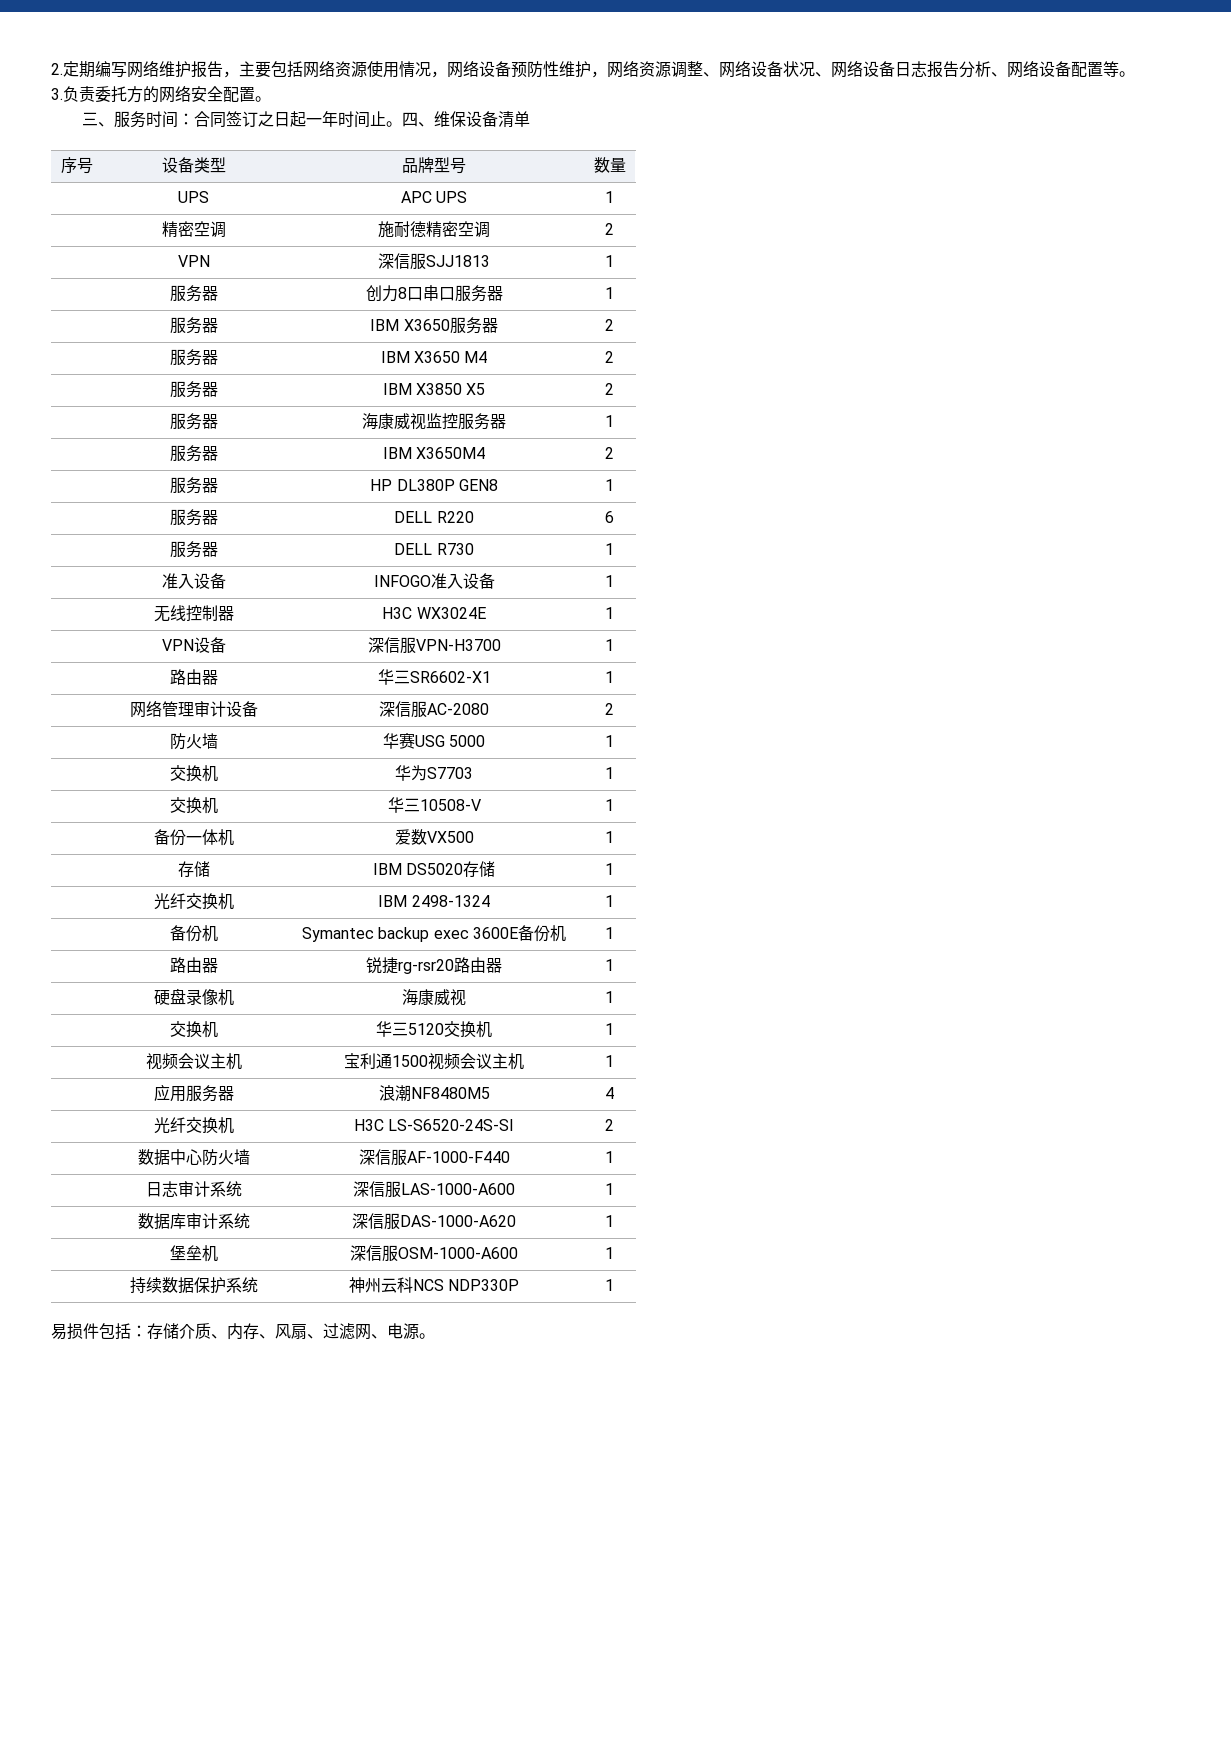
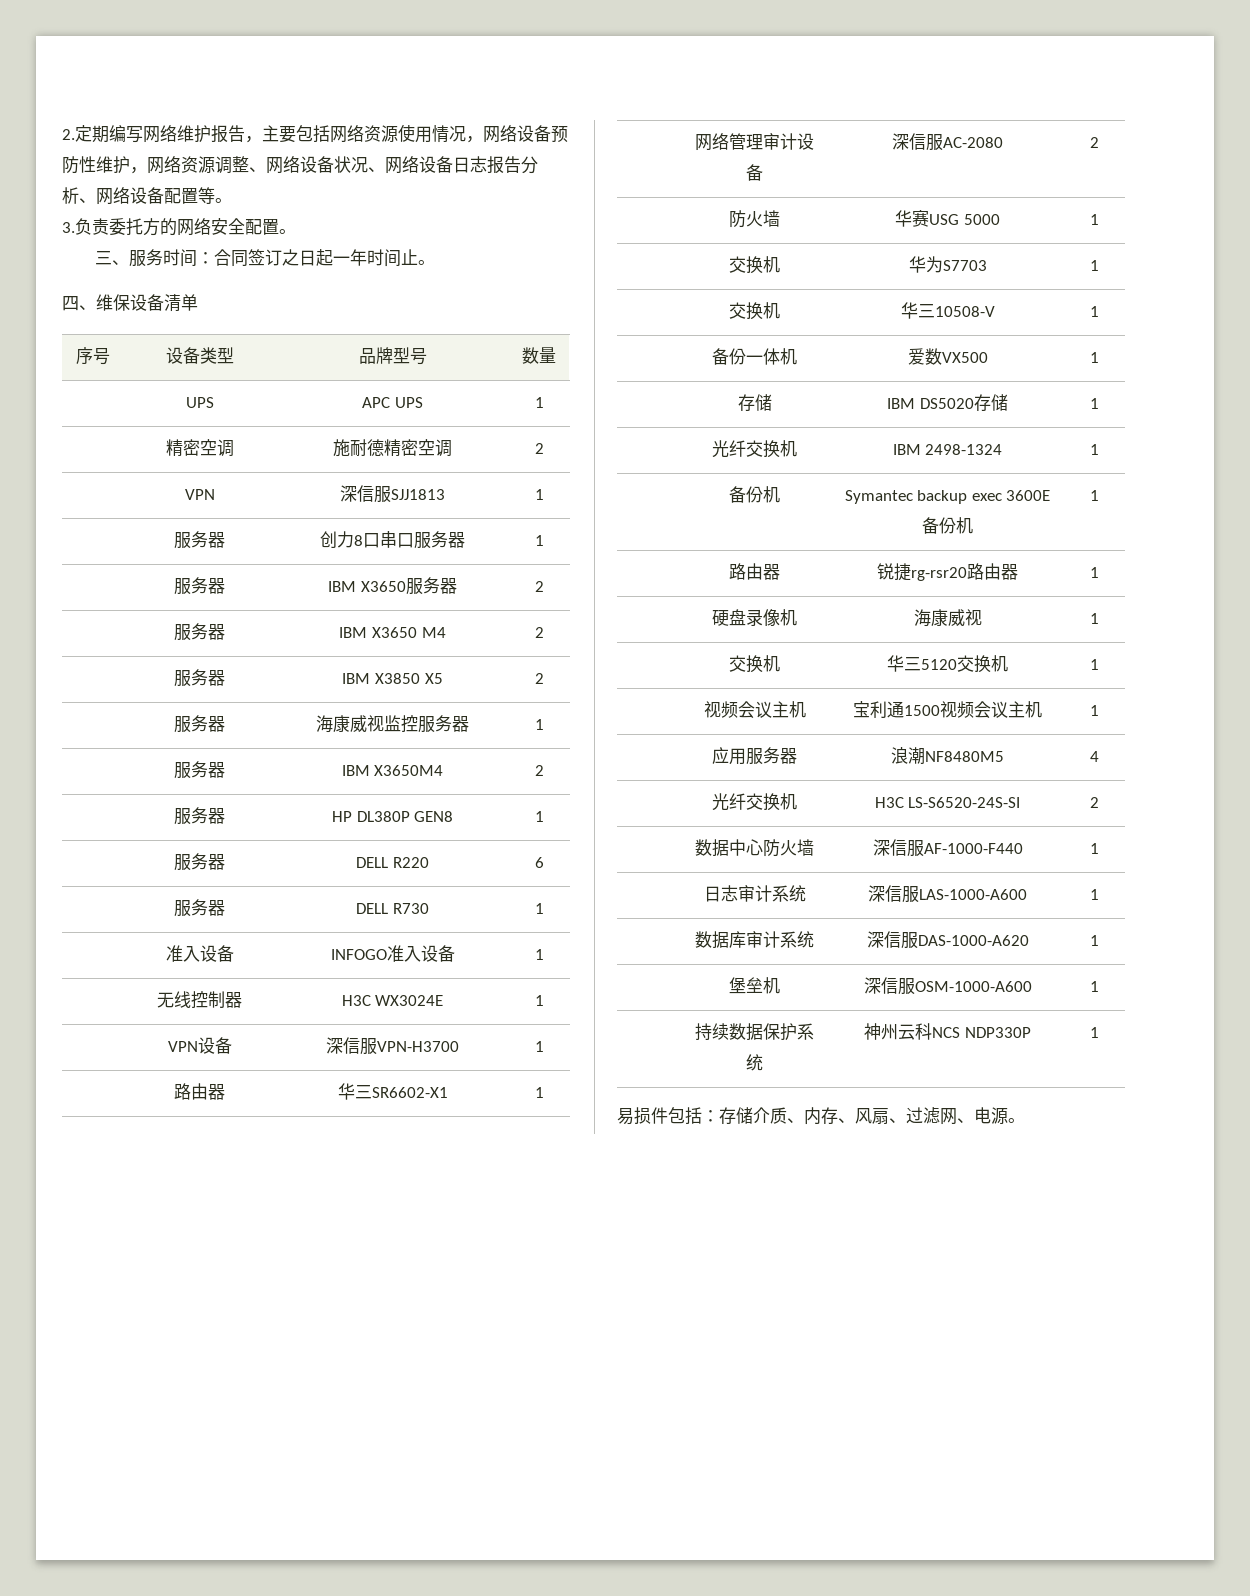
(402, 124) none -> (436, 262) //

